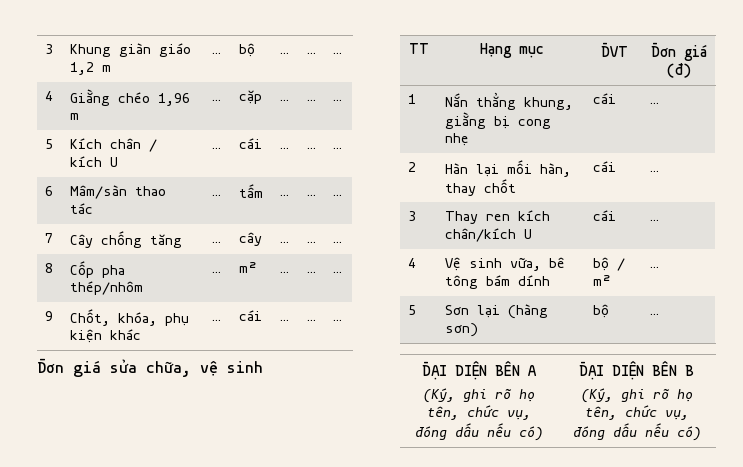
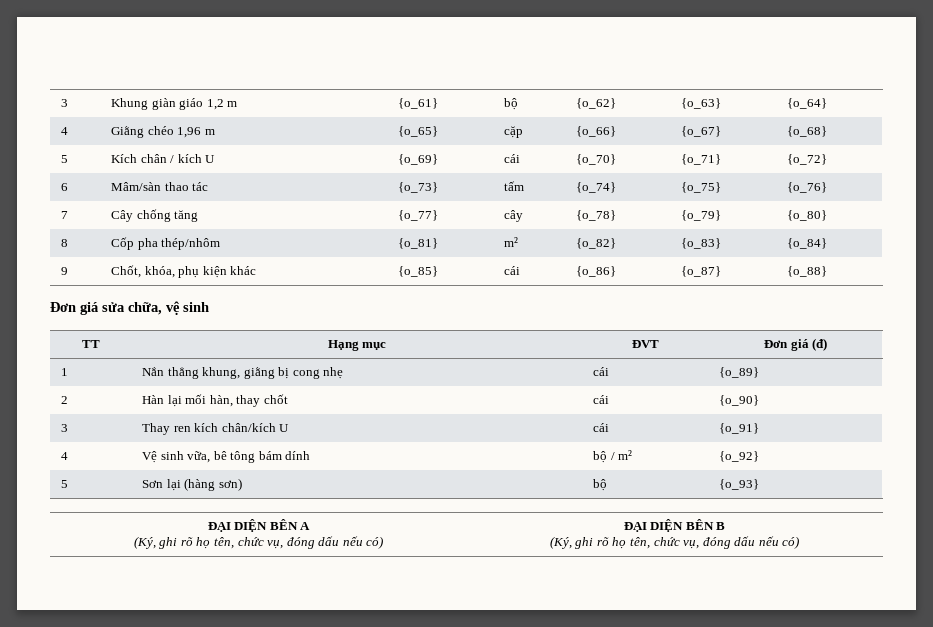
[212,52,222,54] [239,43,256,57] [280,52,290,54] [307,52,317,54] [333,52,343,54] … | bộ | … | … | … -> [398,98,439,109] [504,98,519,110] [576,98,617,109] [681,98,722,109] [787,98,828,109] {o_61} | bộ | {o_62} | {o_63} | {o_64}
[212,99,222,101] … -> [398,126,439,137] {o_65}
[280,99,290,101] [307,99,317,101] [333,99,343,101] … | … | … -> [576,126,617,137] [681,126,722,137] [787,126,828,137] {o_66} | {o_67} | {o_68}
[212,147,222,149] [239,138,263,149] [280,147,290,149] [307,147,317,149] [333,147,343,149] … | cái | … | … | … -> [398,154,439,165] [504,154,521,163] [576,154,617,165] [681,154,722,165] [787,154,828,165] {o_69} | cái | {o_70} | {o_71} | {o_72}
[212,194,222,196] … -> [398,182,439,193] {o_73}
[280,194,290,196] [307,194,317,196] [333,194,343,196] … | … | … -> [576,182,617,193] [681,182,722,193] [787,182,828,193] {o_74} | {o_75} | {o_76}
[212,241,222,243] … -> [398,210,439,221] {o_77}
[280,241,290,243] [307,241,317,243] [333,241,343,243] … | … | … -> [576,210,617,221] [681,210,722,221] [787,210,828,221] {o_78} | {o_79} | {o_80}
[212,271,222,273] [239,262,258,273] [280,271,290,273] [307,271,317,273] [333,271,343,273] … | m² | … | … | … -> [398,238,439,249] [504,237,519,247] [576,238,617,249] [681,238,722,249] [787,238,828,249] {o_81} | m² | {o_82} | {o_83} | {o_84}
[212,319,222,321] [239,310,263,321] [280,319,290,321] [307,319,317,321] [333,319,343,321] … | cái | … | … | … -> [398,266,439,277] [504,266,521,275] [576,266,617,277] [681,266,722,277] [787,266,828,277] {o_85} | cái | {o_86} | {o_87} | {o_88}
[650,102,660,104] … -> [719,367,760,378] {o_89}
[650,170,660,172] … -> [719,395,760,406] {o_90}
[650,219,660,221] … -> [719,423,760,434] {o_91}
[650,266,660,268] … -> [719,451,760,462] {o_92}
[650,313,660,315] … -> [719,479,760,490] {o_93}

